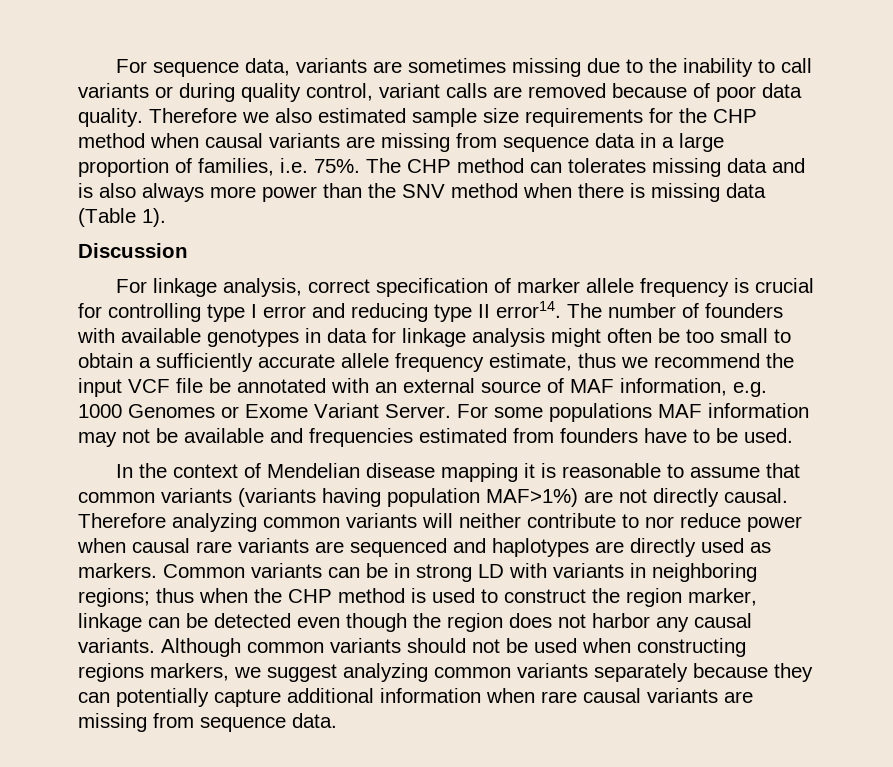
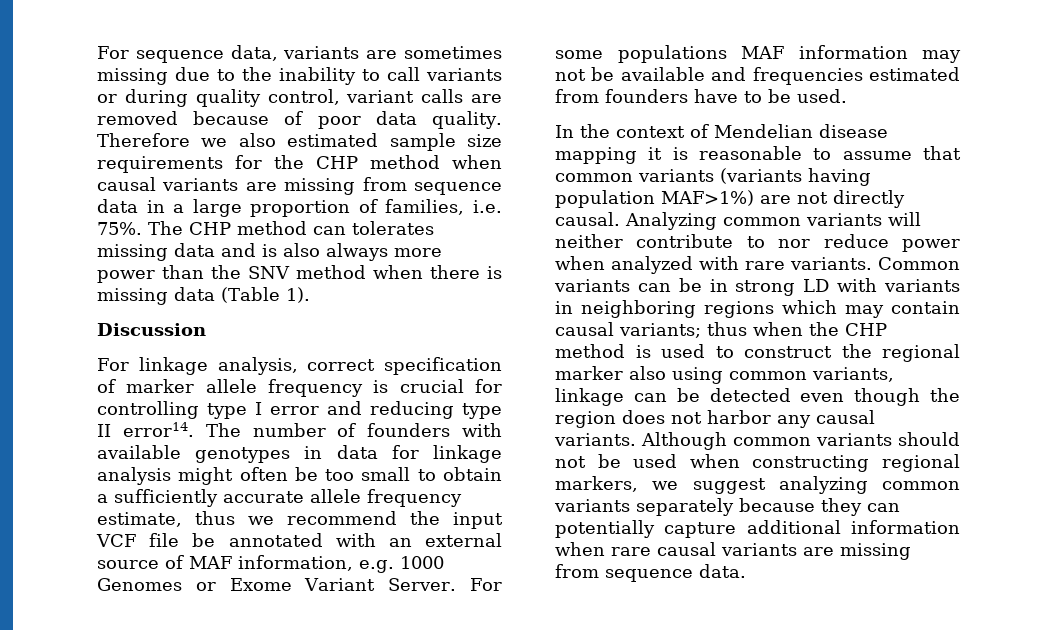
[78,513,257,532] Therefore analyzing -> [625,212,717,230] Analyzing
[132,538,771,557] [78,563,157,578] causal rare variants are sequenced and haplotypes are directly used as markers. -> [611,256,872,274] analyzed with rare variants.
[78,588,150,607] regions; -> [704,300,960,318] [555,322,701,338] regions which may contain causal variants;
[626,588,757,607] region marker, -> [882,344,960,362] [555,366,894,384] regional marker also using common variants,
[78,663,144,682] regions -> [882,454,960,472] regional

